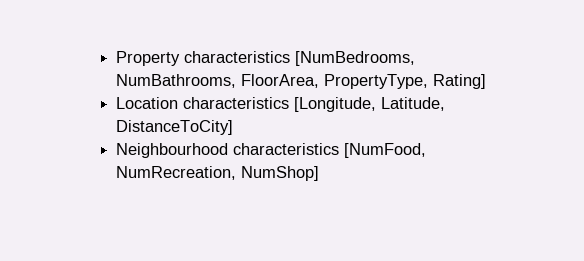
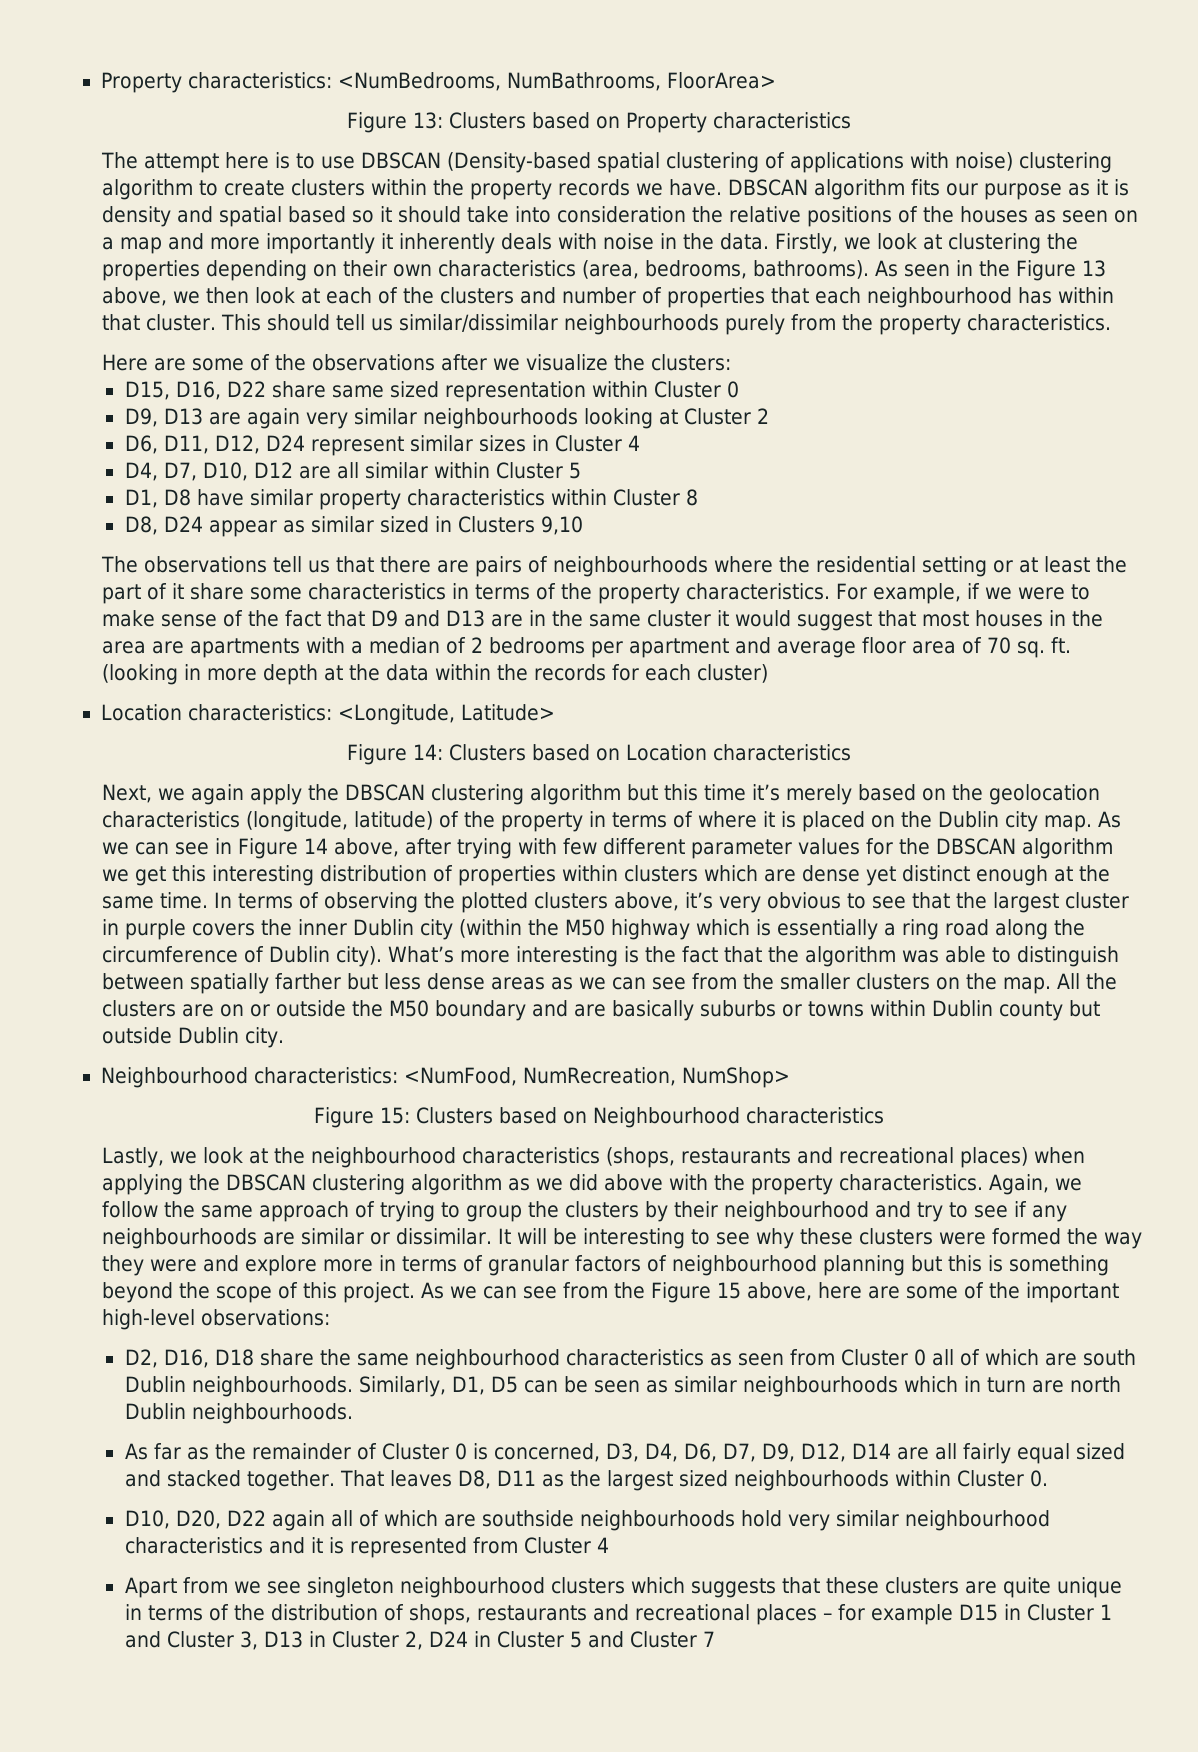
[116,51,416,66] [116,74,487,89] [116,97,446,112] [116,120,234,135] [116,143,427,158] [116,166,320,181] Property characteristics [NumBedrooms, NumBathrooms, FloorArea, PropertyType, Rating] // Location characteristics [Longitude, Latitude, DistanceToCity] // Neighbourhood characteristics [NumFood, NumRecreation, NumShop] -> [101,72,777,93] [347,112,851,133] [101,152,1113,173] [102,179,1130,200] [102,206,1139,227] [102,233,1079,254] [102,260,1107,281] [102,287,1115,308] [102,314,1112,335] [102,354,732,371] [124,381,739,402] [124,408,769,429] [124,435,640,456] [124,462,581,481] [124,489,698,510] [124,516,583,537] [101,556,1128,577] [102,583,1091,604] [102,610,1104,631] [102,637,1072,658] [102,664,769,685] [101,704,556,725] [347,744,851,765] [102,784,1101,805] [102,811,1122,832] [102,838,1114,859] [102,865,1111,886] [102,892,1130,913] [102,919,1086,940] [102,946,1120,967] [102,973,1118,994] [102,1000,1101,1021] [102,1027,285,1048] [101,1067,791,1088] [314,1107,884,1128] [102,1147,1086,1168] [102,1174,1083,1195] [102,1201,1068,1222] [102,1228,1143,1249] [102,1255,1110,1276] [102,1282,1120,1303] [102,1309,331,1330] [124,1349,1136,1370] [124,1376,1121,1397] [124,1403,353,1424] [124,1443,1125,1464] [124,1470,1048,1491] [124,1510,1050,1531] [124,1537,609,1558] [124,1577,1122,1598] [124,1604,1112,1625] [124,1631,715,1650] Property characteristics: <NumBedrooms, NumBathrooms, FloorArea> // Figure 13: Clusters based on Property characteristics // The attempt here is to use DBSCAN (Density-based spatial clustering of applications with noise) clustering algorithm to create clusters within the property records we have. DBSCAN algorithm fits our purpose as it is density and spatial based so it should take into consideration the relative positions of the houses as seen on a map and more importantly it inherently deals with noise in the data. Firstly, we look at clustering the properties depending on their own characteristics (area, bedrooms, bathrooms). As seen in the Figure 13 above, we then look at each of the clusters and number of properties that each neighbourhood has within that cluster. This should tell us similar/dissimilar neighbourhoods purely from the property characteristics. // Here are some of the observations after we visualize the clusters: // D15, D16, D22 share same sized representation within Cluster 0 // D9, D13 are again very similar neighbourhoods looking at Cluster 2 // D6, D11, D12, D24 represent similar sizes in Cluster 4 // D4, D7, D10, D12 are all similar within Cluster 5 // D1, D8 have similar property characteristics within Cluster 8 // D8, D24 appear as similar sized in Clusters 9,10 // The observations tell us that there are pairs of neighbourhoods where the residential setting or at least the part of it share some characteristics in terms of the property characteristics. For example, if we were to make sense of the fact that D9 and D13 are in the same cluster it would suggest that most houses in the area are apartments with a median of 2 bedrooms per apartment and average floor area of 70 sq. ft. (looking in more depth at the data within the records for each cluster) // Location characteristics: <Longitude, Latitude> // Figure 14: Clusters based on Location characteristics // Next, we again apply the DBSCAN clustering algorithm but this time it’s merely based on the geolocation characteristics (longitude, latitude) of the property in terms of where it is placed on the Dublin city map. As we can see in Figure 14 above, after trying with few different parameter values for the DBSCAN algorithm we get this interesting distribution of properties within clusters which are dense yet distinct enough at the same time. In terms of observing the plotted clusters above, it’s very obvious to see that the largest cluster in purple covers the inner Dublin city (within the M50 highway which is essentially a ring road along the circumference of Dublin city). What’s more interesting is the fact that the algorithm was able to distinguish between spatially farther but less dense areas as we can see from the smaller clusters on the map. All the clusters are on or outside the M50 boundary and are basically suburbs or towns within Dublin county but outside Dublin city. // Neighbourhood characteristics: <NumFood, NumRecreation, NumShop> // Figure 15: Clusters based on Neighbourhood characteristics // Lastly, we look at the neighbourhood characteristics (shops, restaurants and recreational places) when applying the DBSCAN clustering algorithm as we did above with the property characteristics. Again, we follow the same approach of trying to group the clusters by their neighbourhood and try to see if any neighbourhoods are similar or dissimilar. It will be interesting to see why these clusters were formed the way they were and explore more in terms of granular factors of neighbourhood planning but this is something beyond the scope of this project. As we can see from the Figure 15 above, here are some of the important high-level observations: // D2, D16, D18 share the same neighbourhood characteristics as seen from Cluster 0 all of which are south Dublin neighbourhoods. Similarly, D1, D5 can be seen as similar neighbourhoods which in turn are north Dublin neighbourhoods. // As far as the remainder of Cluster 0 is concerned, D3, D4, D6, D7, D9, D12, D14 are all fairly equal sized and stacked together. That leaves D8, D11 as the largest sized neighbourhoods within Cluster 0. // D10, D20, D22 again all of which are southside neighbourhoods hold very similar neighbourhood characteristics and it is represented from Cluster 4 // Apart from we see singleton neighbourhood clusters which suggests that these clusters are quite unique in terms of the distribution of shops, restaurants and recreational places – for example D15 in Cluster 1 and Cluster 3, D13 in Cluster 2, D24 in Cluster 5 and Cluster 7

